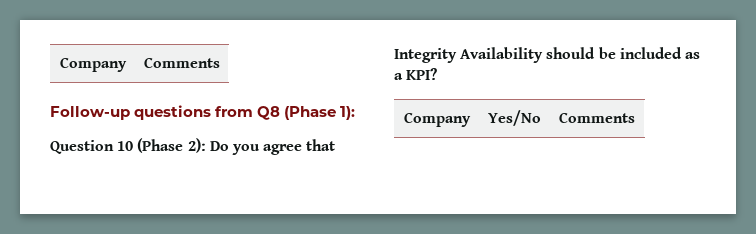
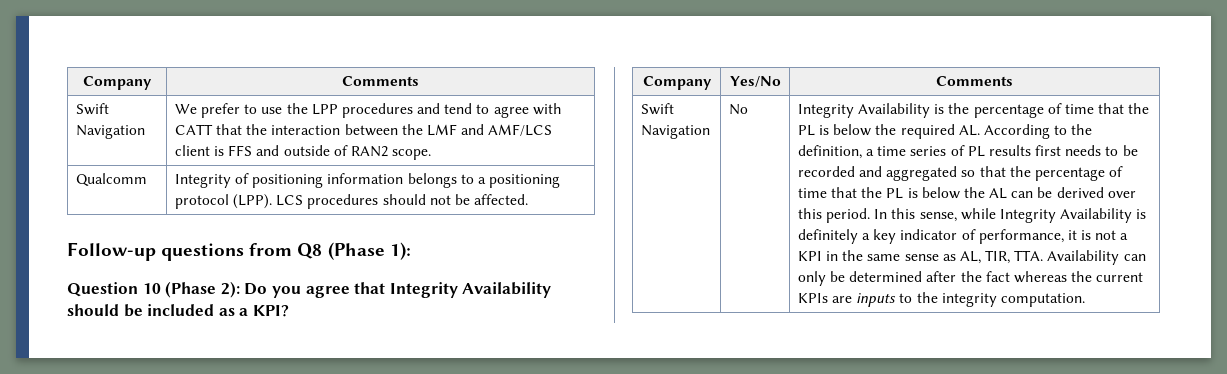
(220, 62) none -> [75,103,109,115] [75,125,145,139] [174,103,562,118] [174,124,553,136] [174,145,432,160] [75,173,147,187] [174,173,561,188] [174,194,529,209] // Swift Navigation | We prefer to use the LPP procedures and tend to agree with CATT that the interaction between the LMF and AMF/LCS client is FFS and outside of RAN2 scope. // Qualcomm | Integrity of positioning information belongs to a positioning protocol (LPP). LCS procedures should not be affected.
(635, 117) none -> [640,103,674,115] [640,125,710,139] [728,104,748,115] [797,103,1150,118] [797,124,1093,139] [797,145,1138,159] [797,166,1124,181] [797,187,1136,199] [797,208,1147,223] [797,229,1129,244] [797,250,1146,265] [797,271,1144,286] [797,292,1085,307] // Swift Navigation | No | Integrity Availability is the percentage of time that the PL is below the required AL. According to the definition, a time series of PL results first needs to be recorded and aggregated so that the percentage of time that the PL is below the AL can be derived over this period. In this sense, while Integrity Availability is definitely a key indicator of performance, it is not a KPI in the same sense as AL, TIR, TTA. Availability can only be determined after the fact whereas the current KPIs are inputs to the integrity computation.

